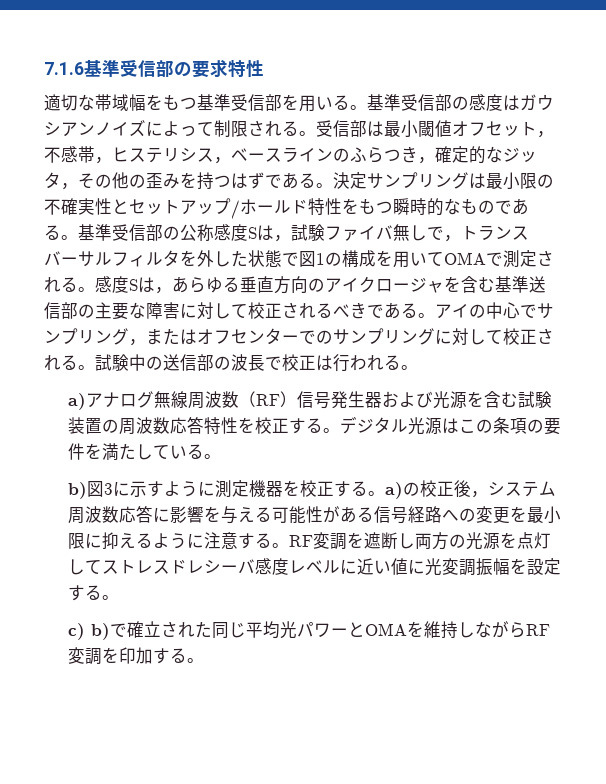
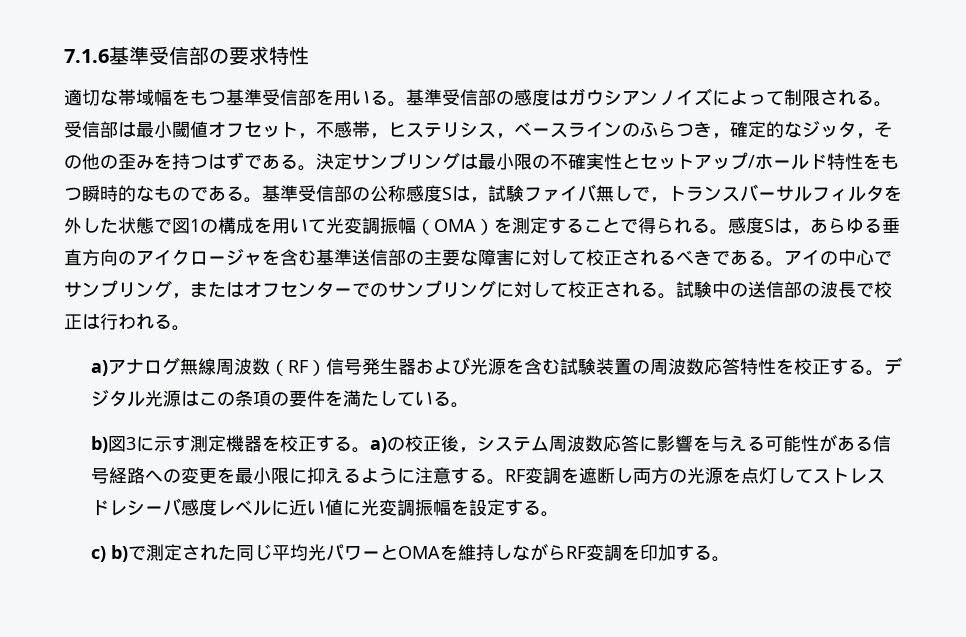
[444,250,554,268] OMAで測定さ -> [326,217,674,235] 光変調振幅（OMA）を測定することで得ら
[163,481,215,497] ように -> (190, 443) none
[126,621,161,638] 確立 -> [145,544,182,561] 測定

